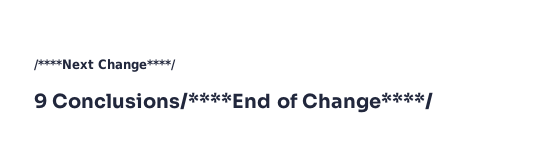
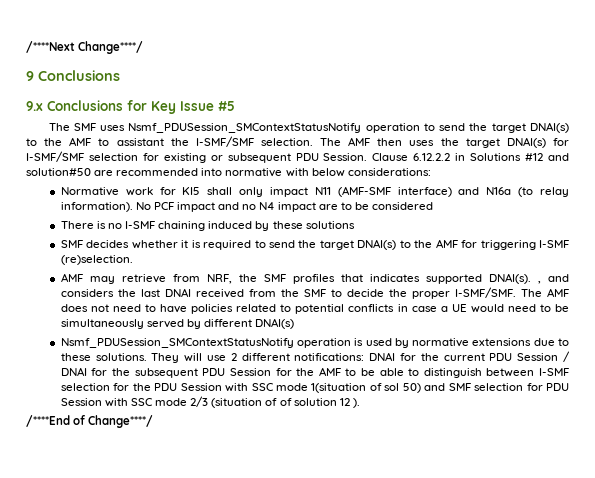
[52,92,272,110] Conclusions/****End -> [38,70,120,81] [26,100,235,114] [48,122,570,133] [26,136,569,148] [26,151,569,163] [26,168,431,177] [60,186,570,197] [60,202,433,212] [60,221,355,231] [60,239,570,250] [60,255,133,265] [60,273,569,284] [60,287,569,299] [60,304,569,314] [60,318,295,329] [60,338,569,348] [60,351,570,363] [60,367,569,378] [60,383,570,393] [60,396,360,408] [26,415,70,427] Conclusions // 9.x Conclusions for Key Issue #5 // The SMF uses Nsmf_PDUSession_SMContextStatusNotify operation to send the target DNAI(s) to the AMF to assistant the I-SMF/SMF selection. The AMF then uses the target DNAI(s) for I-SMF/SMF selection for existing or subsequent PDU Session. Clause 6.12.2.2 in Solutions #12 and solution#50 are recommended into normative with below considerations: // Normative work for KI5 shall only impact N11 (AMF-SMF interface) and N16a (to relay information). No PCF impact and no N4 impact are to be considered // There is no I-SMF chaining induced by these solutions // SMF decides whether it is required to send the target DNAI(s) to the AMF for triggering I-SMF (re)selection. // AMF may retrieve from NRF, the SMF profiles that indicates supported DNAI(s). , and considers the last DNAI received from the SMF to decide the proper I-SMF/SMF. The AMF does not need to have policies related to potential conflicts in case a UE would need to be simultaneously served by different DNAI(s) // Nsmf_PDUSession_SMContextStatusNotify operation is used by normative extensions due to these solutions. They will use 2 different notifications: DNAI for the current PDU Session / DNAI for the subsequent PDU Session for the AMF to be able to distinguish between I-SMF selection for the PDU Session with SSC mode 1(situation of sol 50) and SMF selection for PDU Session with SSC mode 2/3 (situation of of solution 12 ). // /****End

